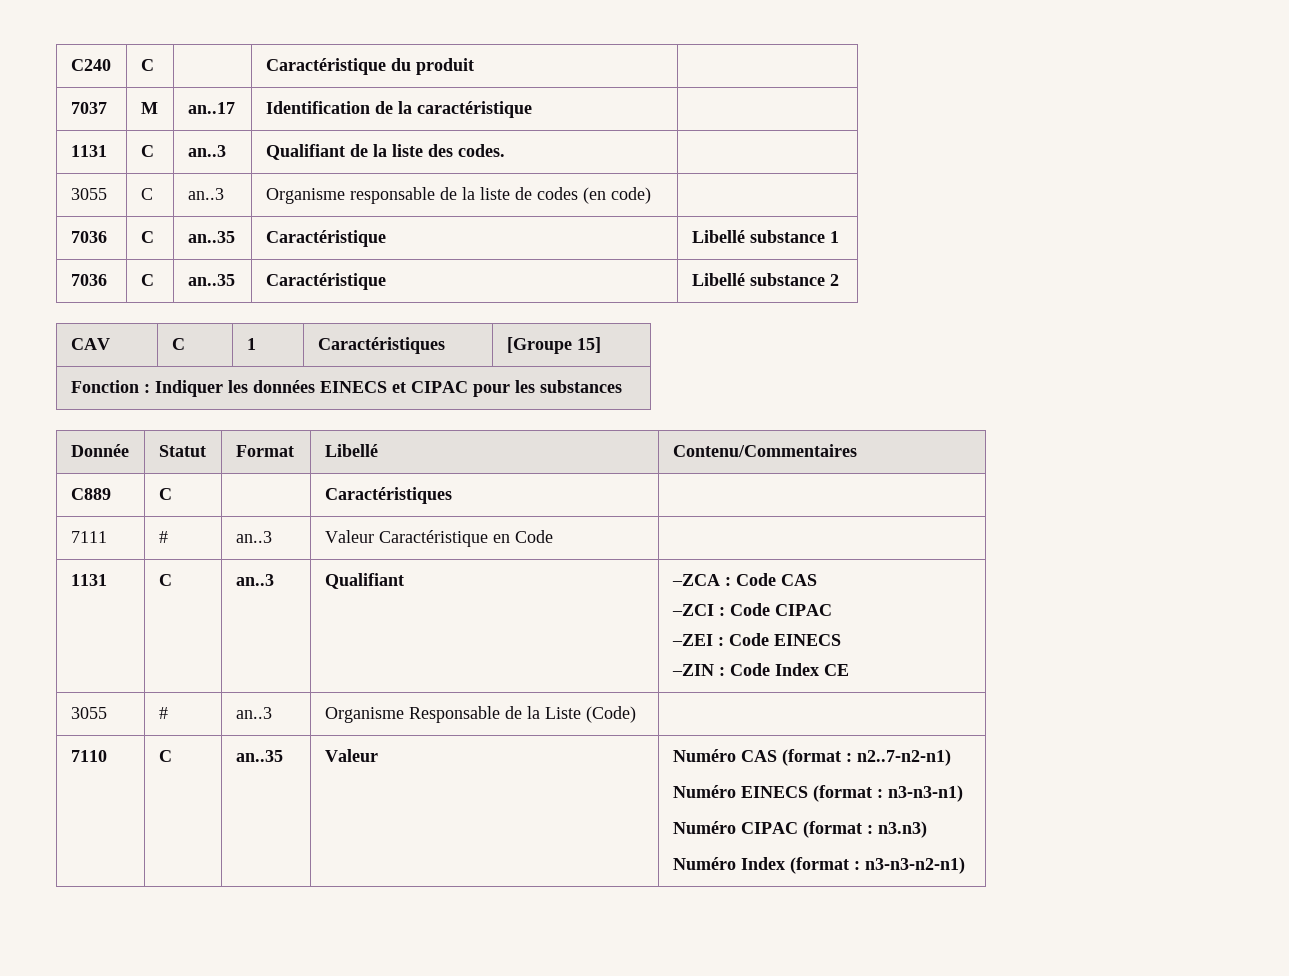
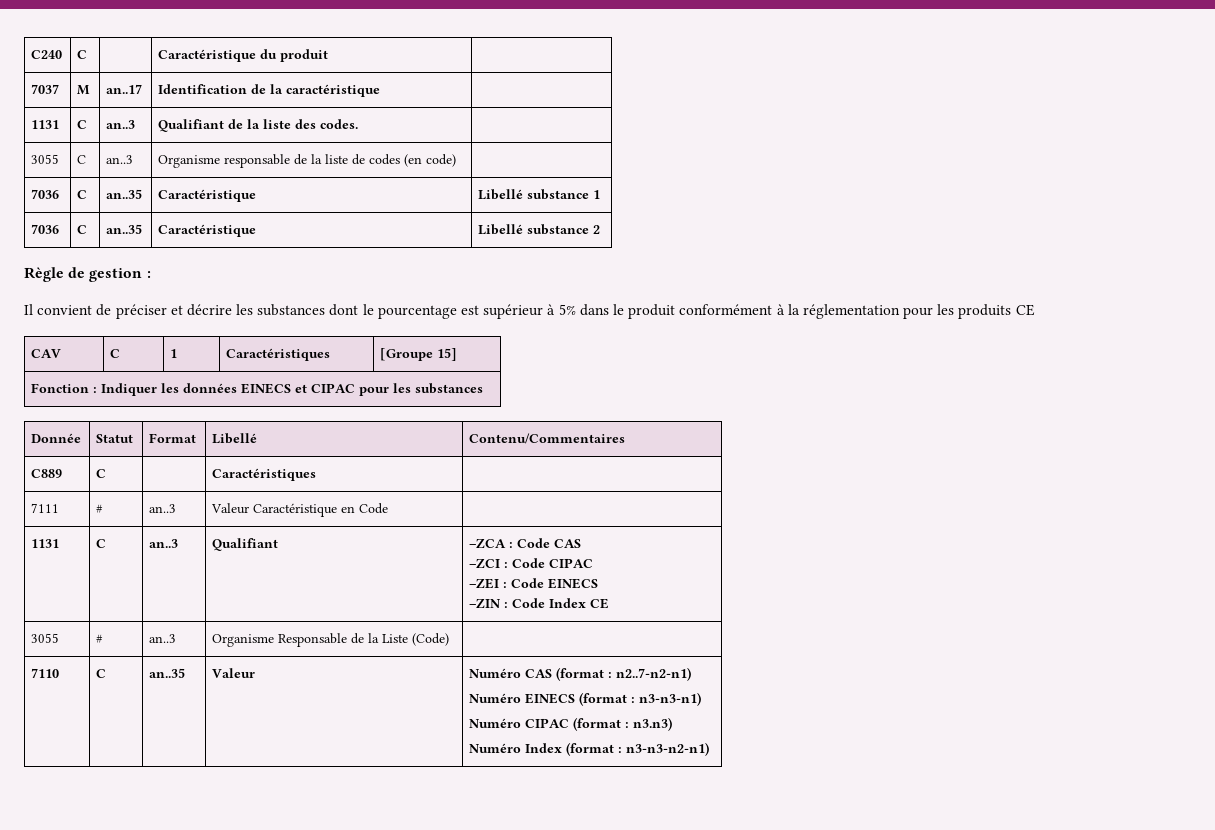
(839, 280) none -> [24,267,151,282] [24,304,1035,319] // Règle de gestion : // Il convient de préciser et décrire les substances dont le pourcentage est supérieur à 5% dans le produit conformément à la réglementation pour les produits CE

